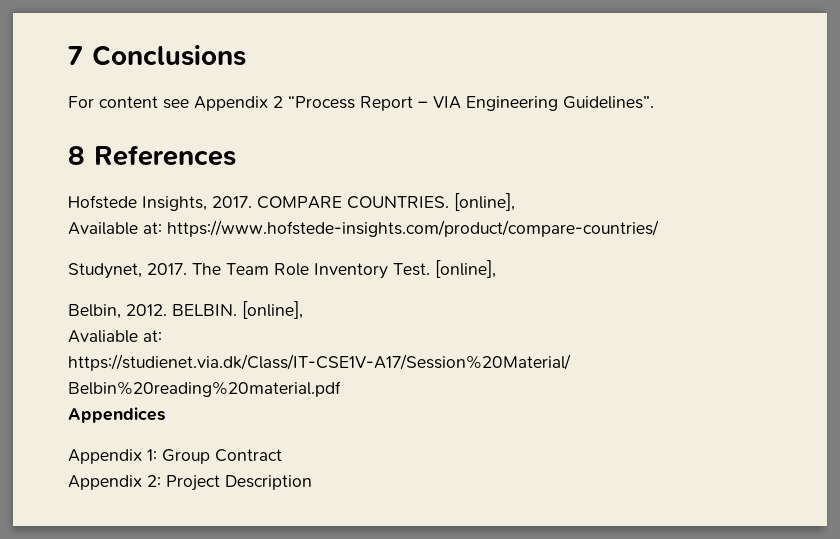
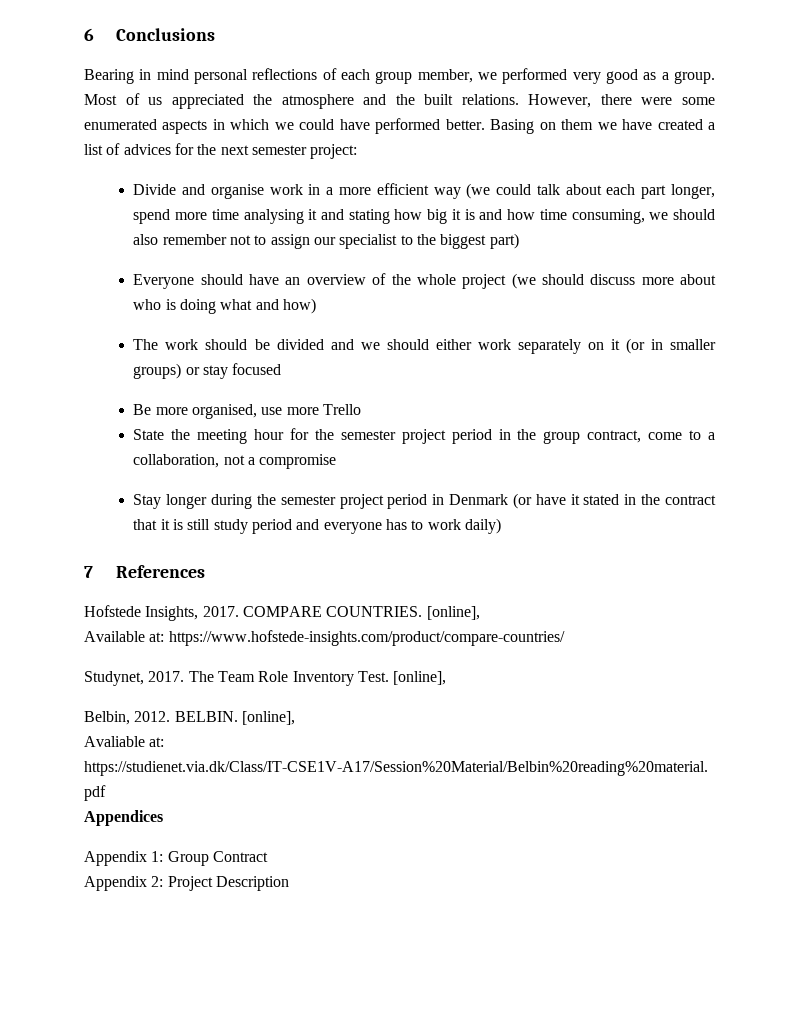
[68,46,83,65] 7 -> [84,28,94,41] 6
[68,95,654,111] [68,146,85,165] For content see Appendix 2 “Process Report – VIA Engineering Guidelines”. // 8 -> [84,68,716,84] [84,93,716,109] [84,118,716,134] [84,143,358,159] [133,183,716,199] [133,209,715,224] [133,233,519,249] [133,273,716,289] [133,298,316,314] [133,338,716,354] [133,363,282,379] [133,404,361,419] [133,428,716,444] [133,454,337,469] [133,493,716,509] [133,518,501,534] [84,566,93,578] Bearing in mind personal reflections of each group member, we performed very good as a group. Most of us appreciated the atmosphere and the built relations. However, there were some enumerated aspects in which we could have performed better. Basing on them we have created a list of advices for the next semester project: // Divide and organise work in a more efficient way (we could talk about each part longer, spend more time analysing it and stating how big it is and how time consuming, we should also remember not to assign our specialist to the biggest part) // Everyone should have an overview of the whole project (we should discuss more about who is doing what and how) // The work should be divided and we should either work separately on it (or in smaller groups) or stay focused // Be more organised, use more Trello // State the meeting hour for the semester project period in the group contract, come to a collaboration, not a compromise // Stay longer during the semester project period in Denmark (or have it stated in the contract that it is still study period and everyone has to work daily) // 7

